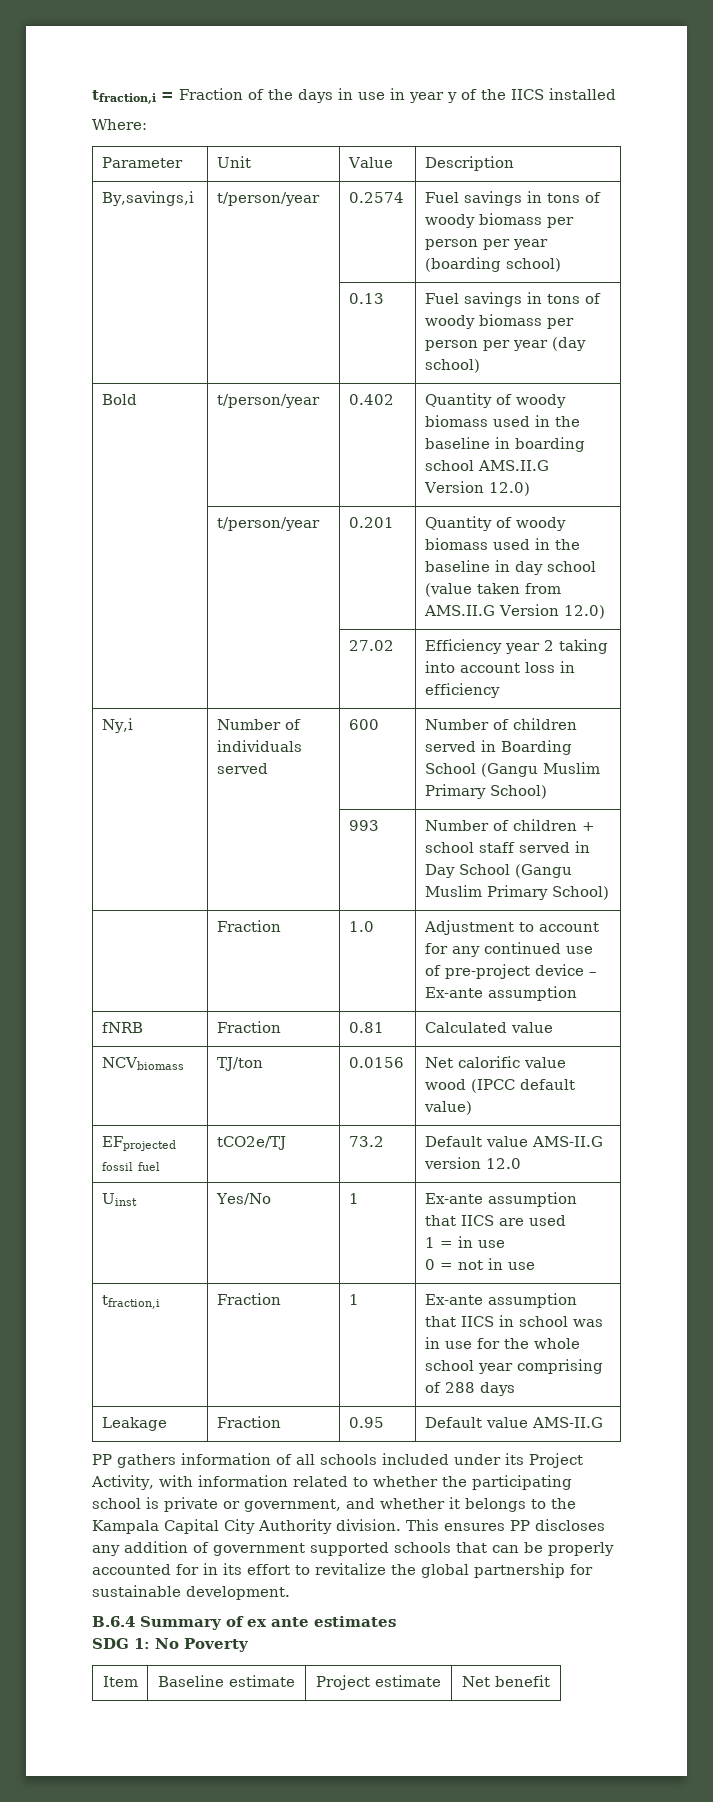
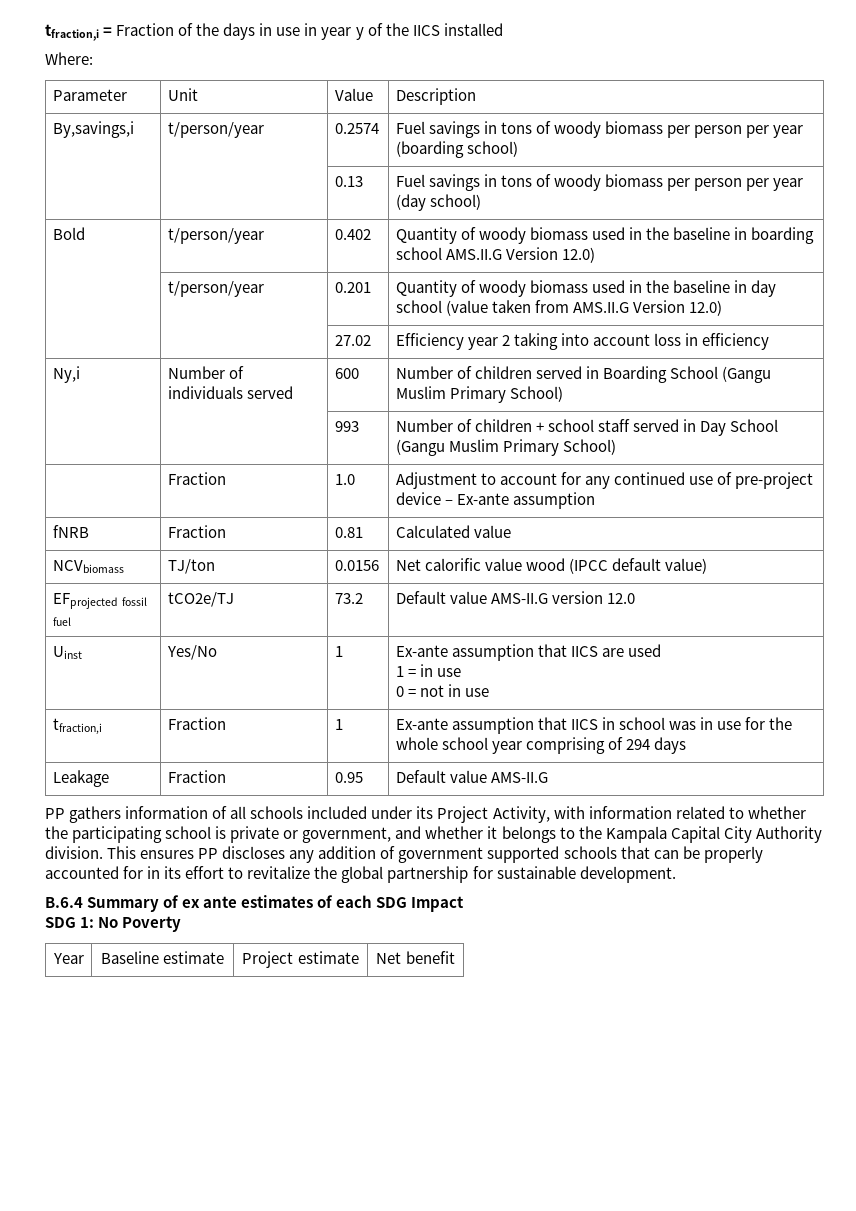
[444,1382,475,1393] 288 -> [626,739,651,750] 294
(396, 1621) none -> [317,895,465,912] of each SDG Impact
[102,1676,138,1687] Item -> [52,953,84,964] Year

